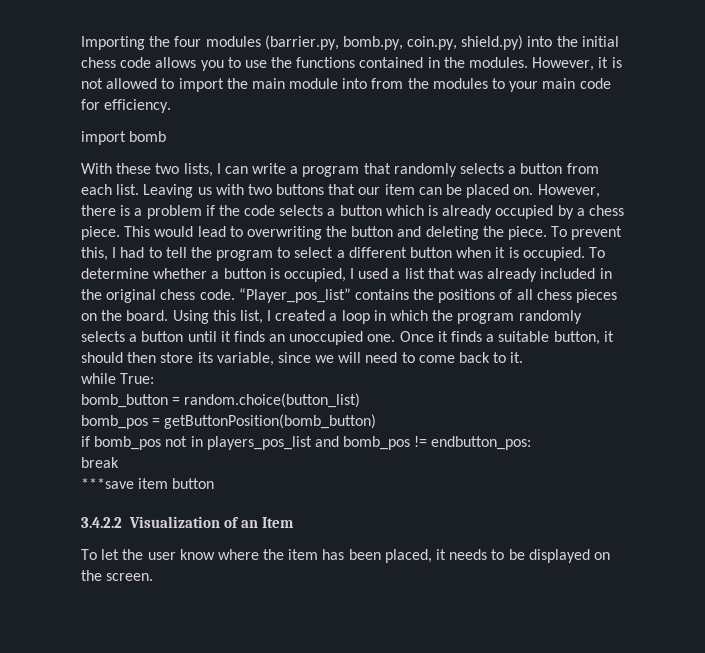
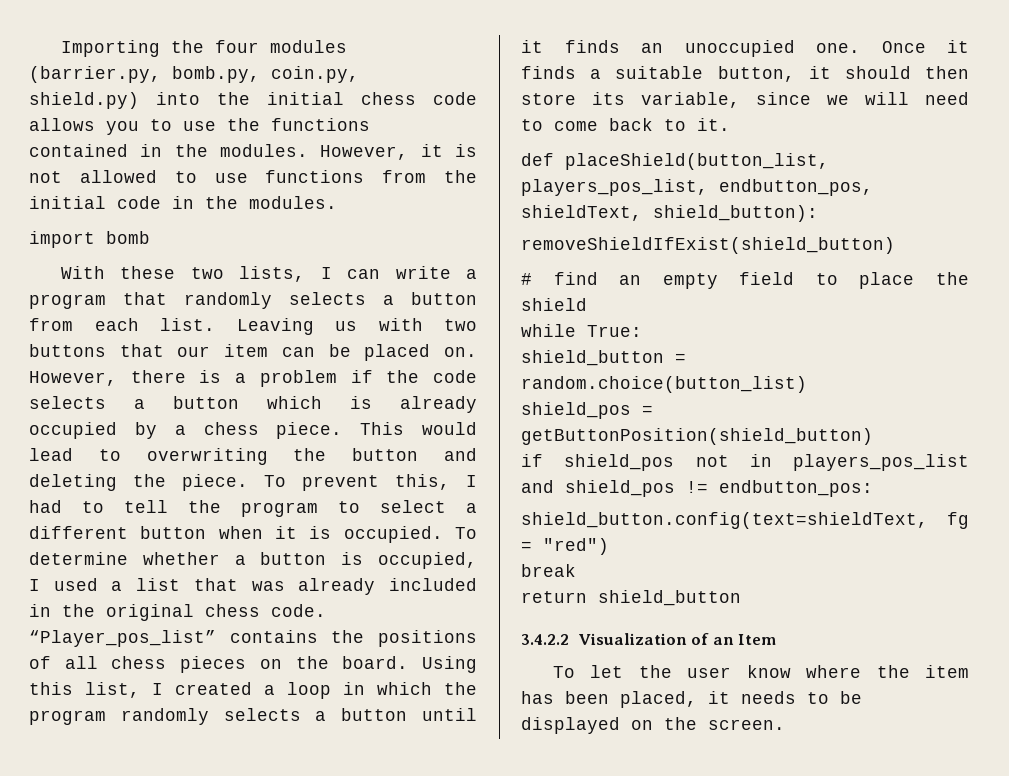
[178,78,611,92] [81,99,172,113] import the main module into from the modules to your main code for efficiency. -> [214,170,477,183] [29,196,337,209] use functions from the initial code in the modules.
(524, 357) none -> [521,153,829,170] [521,179,873,196] [521,205,818,222] [521,237,895,254] [521,272,969,289] [521,298,587,311] // def placeShield(button_list, players_pos_list, endbutton_pos, shieldText, shield_button): // removeShieldIfExist(shield_button) // # find an empty field to place the shield
[81,394,168,408] bomb_button -> [521,350,664,366] shield_button
[81,414,377,429] [81,436,162,450] bomb_pos = getButtonPosition(bomb_button) // if bomb_pos -> [521,402,653,419] [521,428,873,445] [521,454,675,471] shield_pos = getButtonPosition(shield_button) // if shield_pos
[343,436,411,450] bomb_pos -> [565,480,675,497] shield_pos
[81,457,119,468] [81,478,215,489] break // ***save item button -> [521,512,969,529] [521,538,609,555] [521,564,576,577] [521,590,741,606] shield_button.config(text=shieldText, fg = "red") // break // return shield_button

